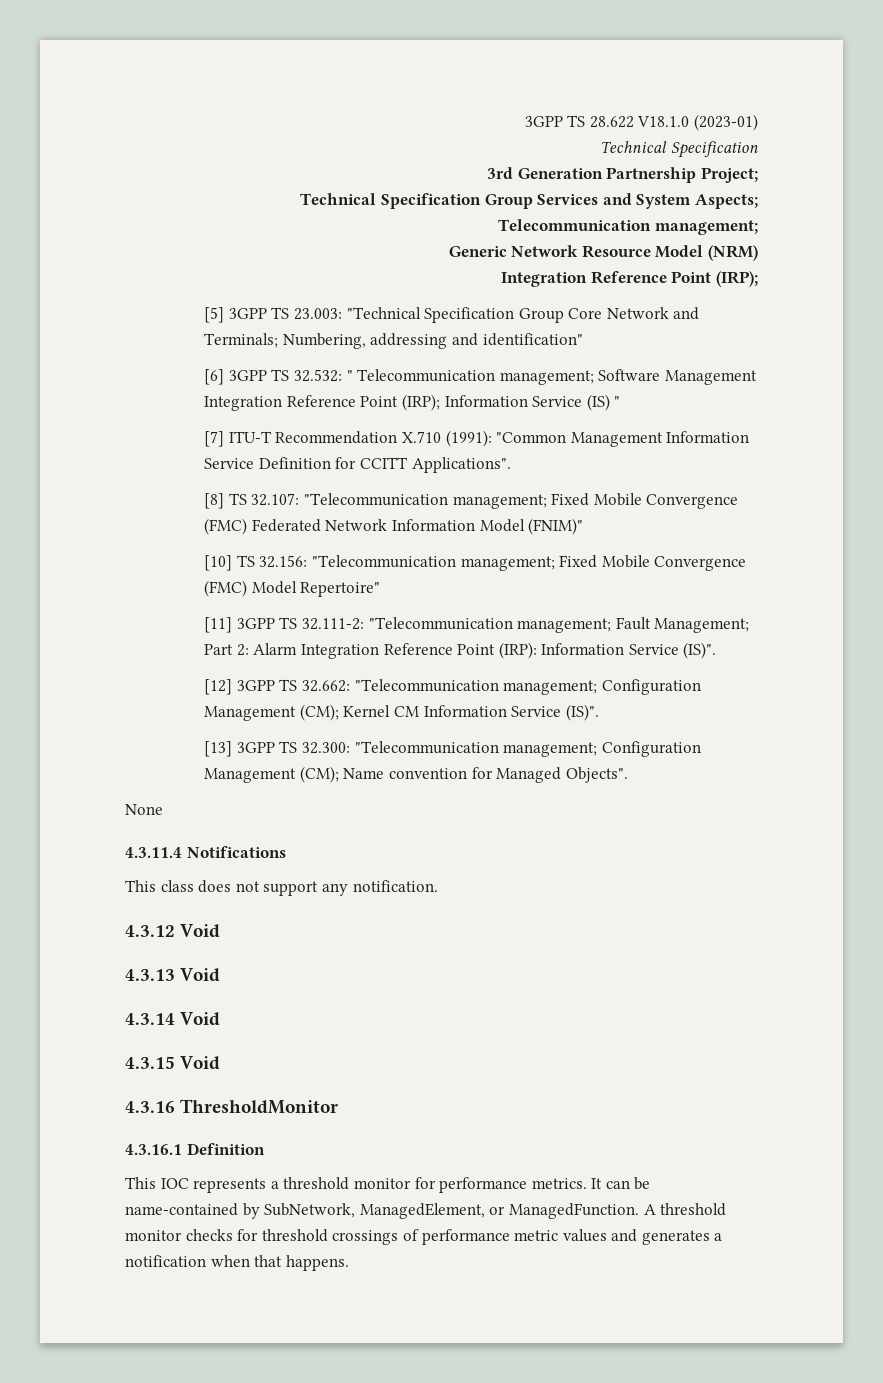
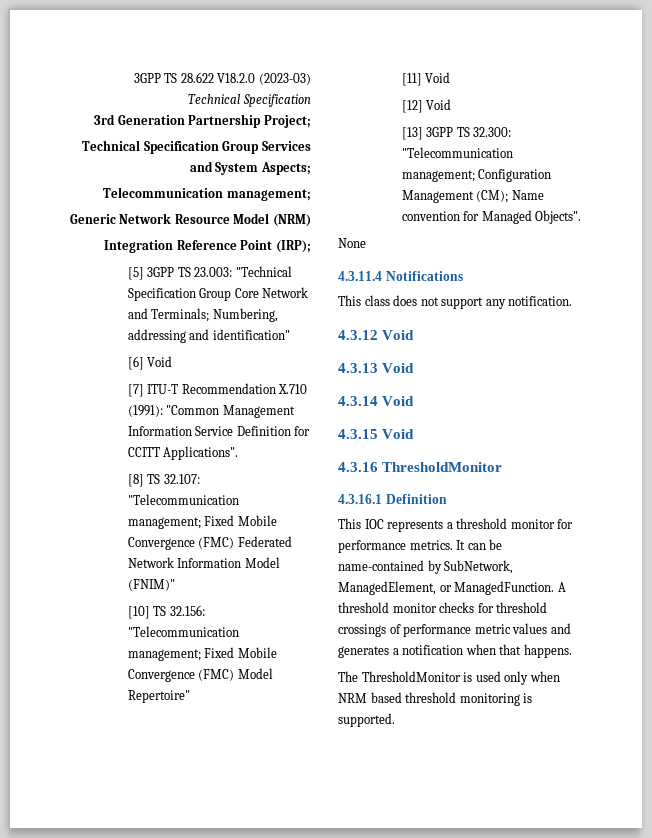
[637,114,758,131] V18.1.0 (2023-01) -> [217,73,311,85] V18.2.0 (2023-03)
[228,369,757,385] [204,394,621,411] 3GPP TS 32.532: " Telecommunication management; Software Management Integration Reference Point (IRP); Information Service (IS) " -> [147,356,173,367] Void
[236,617,750,633] [204,642,717,659] [204,679,701,695] [204,704,599,721] 3GPP TS 32.111-2: "Telecommunication management; Fault Management; Part 2: Alarm Integration Reference Point (IRP): Information Service (IS)". // [12] 3GPP TS 32.662: "Telecommunication management; Configuration Management (CM); Kernel CM Information Service (IS)". -> [425,72,451,83] [401,99,452,113] Void // [12] Void
(349, 1263) none -> [338,671,560,685] [338,692,533,706] [338,713,395,727] // The ThresholdMonitor is used only when NRM based threshold monitoring is supported.

